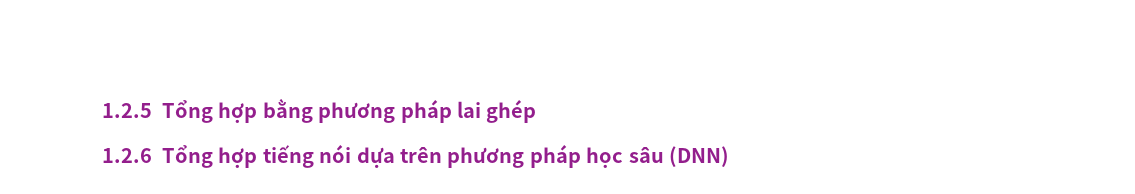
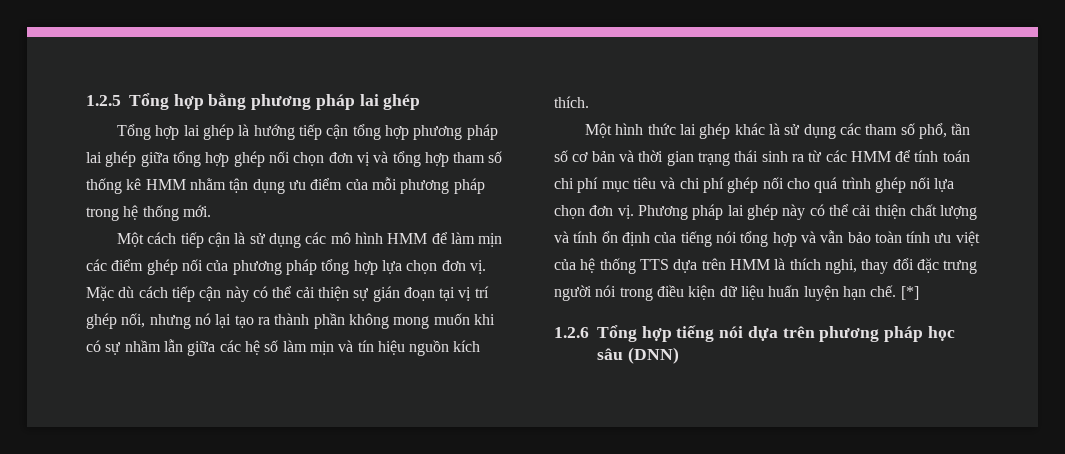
(537, 111) none -> [117,124,498,140] [86,151,503,167] [86,177,485,194] [86,205,211,221] [117,232,503,248] [86,259,486,275] [86,286,489,302] [86,313,495,329] [86,339,481,356] [554,96,589,108] [585,123,971,139] [554,150,970,166] [554,177,955,193] [554,204,978,220] [554,230,980,247] [554,258,978,274] [554,285,919,301] // Tổng hợp lai ghép là hướng tiếp cận tổng hợp phương pháp lai ghép giữa tổng hợp ghép nối chọn đơn vị và tổng hợp tham số thống kê HMM nhằm tận dụng ưu điểm của mỗi phương pháp trong hệ thống mới. // Một cách tiếp cận là sử dụng các mô hình HMM để làm mịn các điểm ghép nối của phương pháp tổng hợp lựa chọn đơn vị. Mặc dù cách tiếp cận này có thể cải thiện sự gián đoạn tại vị trí ghép nối, nhưng nó lại tạo ra thành phần không mong muốn khi có sự nhầm lẫn giữa các hệ số làm mịn và tín hiệu nguồn kích thích. // Một hình thức lai ghép khác là sử dụng các tham số phổ, tần số cơ bản và thời gian trạng thái sinh ra từ các HMM để tính toán chi phí mục tiêu và chi phí ghép nối cho quá trình ghép nối lựa chọn đơn vị. Phương pháp lai ghép này có thể cải thiện chất lượng và tính ổn định của tiếng nói tổng hợp và vẫn bảo toàn tính ưu việt của hệ thống TTS dựa trên HMM là thích nghi, thay đổi đặc trưng người nói trong điều kiện dữ liệu huấn luyện hạn chế. [*]

